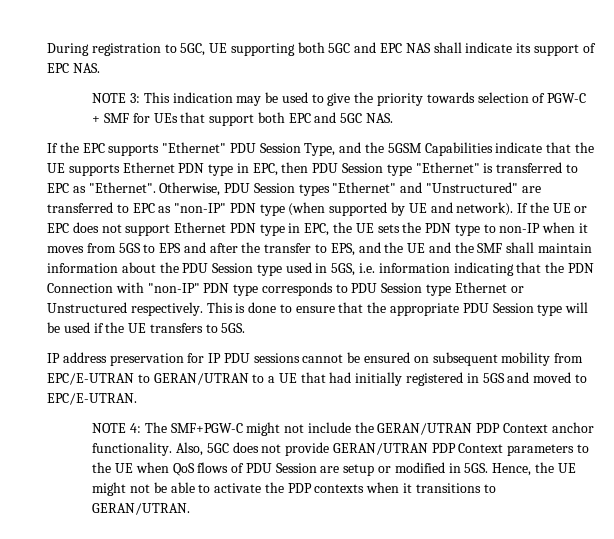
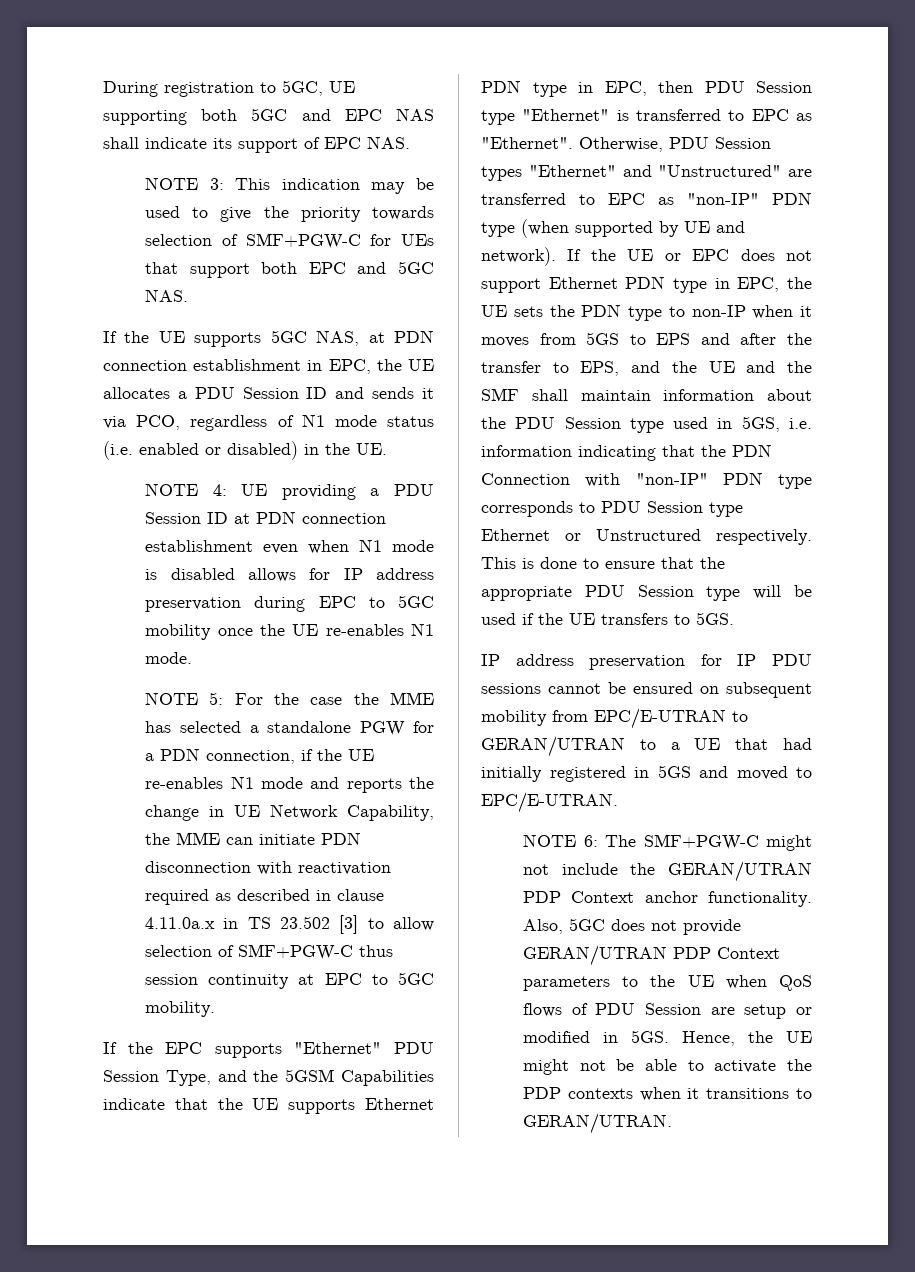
[547,93,587,103] [92,113,129,123] PGW-C + SMF -> [245,233,361,249] SMF+PGW-C
(394, 118) none -> [103,330,434,347] [103,359,434,374] [103,387,434,399] [103,414,434,431] [103,441,387,460] [145,483,435,500] [145,511,387,524] [145,539,434,554] [145,568,435,582] [145,595,434,612] [145,623,435,640] [145,652,193,664] [145,692,434,705] [145,721,434,736] [145,748,375,764] [145,776,435,793] [145,804,434,821] [145,832,362,845] [145,861,392,875] [145,889,385,905] [145,915,434,934] [145,944,394,960] [145,972,435,989] [145,1001,216,1017] // If the UE supports 5GC NAS, at PDN connection establishment in EPC, the UE allocates a PDU Session ID and sends it via PCO, regardless of N1 mode status (i.e. enabled or disabled) in the UE. // NOTE 4: UE providing a PDU Session ID at PDN connection establishment even when N1 mode is disabled allows for IP address preservation during EPC to 5GC mobility once the UE re-enables N1 mode. // NOTE 5: For the case the MME has selected a standalone PGW for a PDN connection, if the UE re-enables N1 mode and reports the change in UE Network Capability, the MME can initiate PDN disconnection with reactivation required as described in clause 4.11.0a.x in TS 23.502 [3] to allow selection of SMF+PGW-C thus session continuity at EPC to 5GC mobility.
[129,423,141,433] 4: -> [583,835,598,847] 6:

